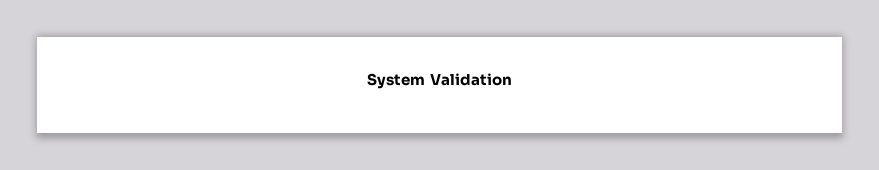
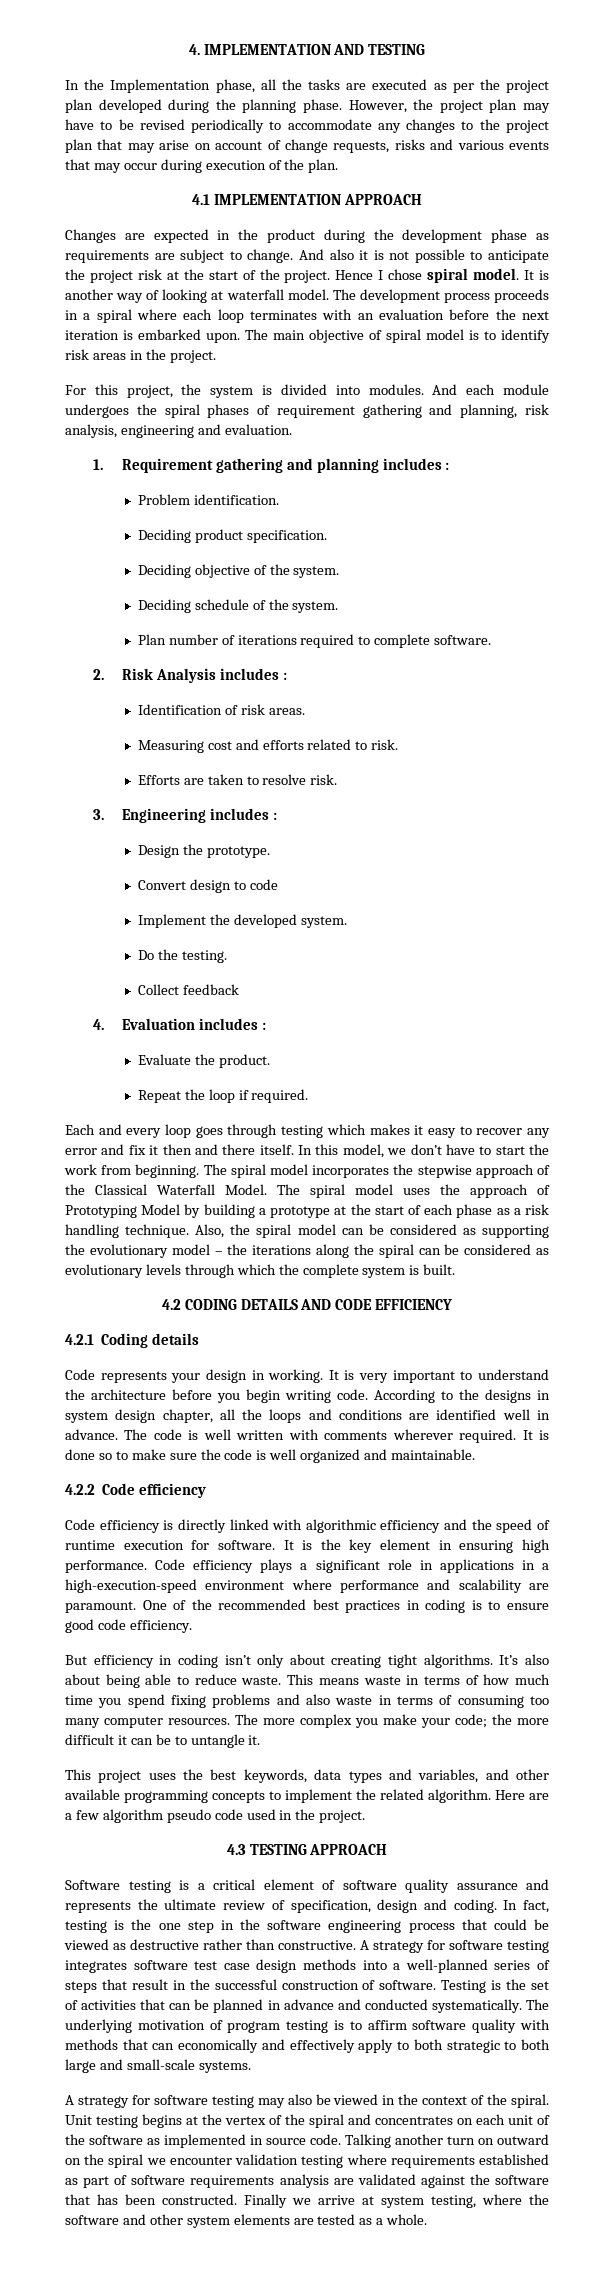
[367,73,512,89] System Validation -> [188,44,426,55] [65,79,549,93] [65,99,551,113] [65,119,549,133] [65,139,549,153] [65,159,339,173] [192,194,422,205] [65,229,550,243] [65,249,549,263] [65,268,549,283] [65,289,550,303] [65,309,549,323] [65,329,550,343] [65,349,216,363] [65,384,549,398] [65,404,549,418] [65,424,292,438] [93,458,450,473] [137,494,279,505] [137,529,327,543] [137,564,340,578] [137,599,339,613] [137,634,492,648] [93,668,287,683] [137,704,305,715] [137,739,399,753] [137,774,338,785] [93,808,277,823] [137,844,270,858] [137,879,278,893] [137,914,347,928] [137,949,227,963] [137,984,239,995] [93,1018,266,1030] [137,1054,270,1068] [137,1089,309,1103] [65,1124,550,1138] [65,1144,549,1158] [64,1164,550,1178] [65,1184,550,1198] [65,1204,549,1218] [65,1224,550,1238] [65,1244,549,1258] [65,1264,456,1278] [161,1299,453,1310] [65,1333,200,1348] [65,1369,549,1383] [65,1389,550,1403] [65,1409,550,1423] [65,1429,549,1443] [65,1449,476,1463] [65,1483,207,1498] [65,1519,550,1533] [65,1539,550,1553] [65,1559,550,1573] [65,1579,549,1593] [65,1599,549,1613] [65,1619,192,1633] [65,1654,549,1668] [65,1674,550,1688] [65,1694,549,1708] [65,1714,549,1728] [65,1734,261,1748] [65,1769,549,1783] [65,1789,549,1803] [65,1809,366,1823] [226,1844,388,1855] [65,1879,549,1893] [65,1899,549,1913] [65,1919,549,1933] [64,1939,549,1953] [65,1959,551,1973] [65,1979,550,1993] [65,1999,549,2013] [65,2019,551,2033] [65,2039,551,2053] [65,2059,251,2073] [65,2094,549,2108] [65,2114,550,2128] [65,2134,549,2148] [65,2154,549,2168] [65,2174,550,2188] [65,2194,549,2208] [65,2214,428,2228] 4. IMPLEMENTATION AND TESTING // In the Implementation phase, all the tasks are executed as per the project plan developed during the planning phase. However, the project plan may have to be revised periodically to accommodate any changes to the project plan that may arise on account of change requests, risks and various events that may occur during execution of the plan. // 4.1 IMPLEMENTATION APPROACH // Changes are expected in the product during the development phase as requirements are subject to change. And also it is not possible to anticipate the project risk at the start of the project. Hence I chose spiral model. It is another way of looking at waterfall model. The development process proceeds in a spiral where each loop terminates with an evaluation before the next iteration is embarked upon. The main objective of spiral model is to identify risk areas in the project. // For this project, the system is divided into modules. And each module undergoes the spiral phases of requirement gathering and planning, risk analysis, engineering and evaluation. // 1. Requirement gathering and planning includes : // Problem identification. // Deciding product specification. // Deciding objective of the system. // Deciding schedule of the system. // Plan number of iterations required to complete software. // 2. Risk Analysis includes : // Identification of risk areas. // Measuring cost and efforts related to risk. // Efforts are taken to resolve risk. // 3. Engineering includes : // Design the prototype. // Convert design to code // Implement the developed system. // Do the testing. // Collect feedback // 4. Evaluation includes : // Evaluate the product. // Repeat the loop if required. // Each and every loop goes through testing which makes it easy to recover any error and fix it then and there itself. In this model, we don’t have to start the work from beginning. The spiral model incorporates the stepwise approach of the Classical Waterfall Model. The spiral model uses the approach of Prototyping Model by building a prototype at the start of each phase as a risk handling technique. Also, the spiral model can be considered as supporting the evolutionary model – the iterations along the spiral can be considered as evolutionary levels through which the complete system is built. // 4.2 CODING DETAILS AND CODE EFFICIENCY // 4.2.1 Coding details // Code represents your design in working. It is very important to understand the architecture before you begin writing code. According to the designs in system design chapter, all the loops and conditions are identified well in advance. The code is well written with comments wherever required. It is done so to make sure the code is well organized and maintainable. // 4.2.2 Code efficiency // Code efficiency is directly linked with algorithmic efficiency and the speed of runtime execution for software. It is the key element in ensuring high performance. Code efficiency plays a significant role in applications in a high-execution-speed environment where performance and scalability are paramount. One of the recommended best practices in coding is to ensure good code efficiency. // But efficiency in coding isn’t only about creating tight algorithms. It’s also about being able to reduce waste. This means waste in terms of how much time you spend fixing problems and also waste in terms of consuming too many computer resources. The more complex you make your code; the more difficult it can be to untangle it. // This project uses the best keywords, data types and variables, and other available programming concepts to implement the related algorithm. Here are a few algorithm pseudo code used in the project. // 4.3 TESTING APPROACH // Software testing is a critical element of software quality assurance and represents the ultimate review of specification, design and coding. In fact, testing is the one step in the software engineering process that could be viewed as destructive rather than constructive. A strategy for software testing integrates software test case design methods into a well-planned series of steps that result in the successful construction of software. Testing is the set of activities that can be planned in advance and conducted systematically. The underlying motivation of program testing is to affirm software quality with methods that can economically and effectively apply to both strategic to both large and small-scale systems. // A strategy for software testing may also be viewed in the context of the spiral. Unit testing begins at the vertex of the spiral and concentrates on each unit of the software as implemented in source code. Talking another turn on outward on the spiral we encounter validation testing where requirements established as part of software requirements analysis are validated against the software that has been constructed. Finally we arrive at system testing, where the software and other system elements are tested as a whole.

